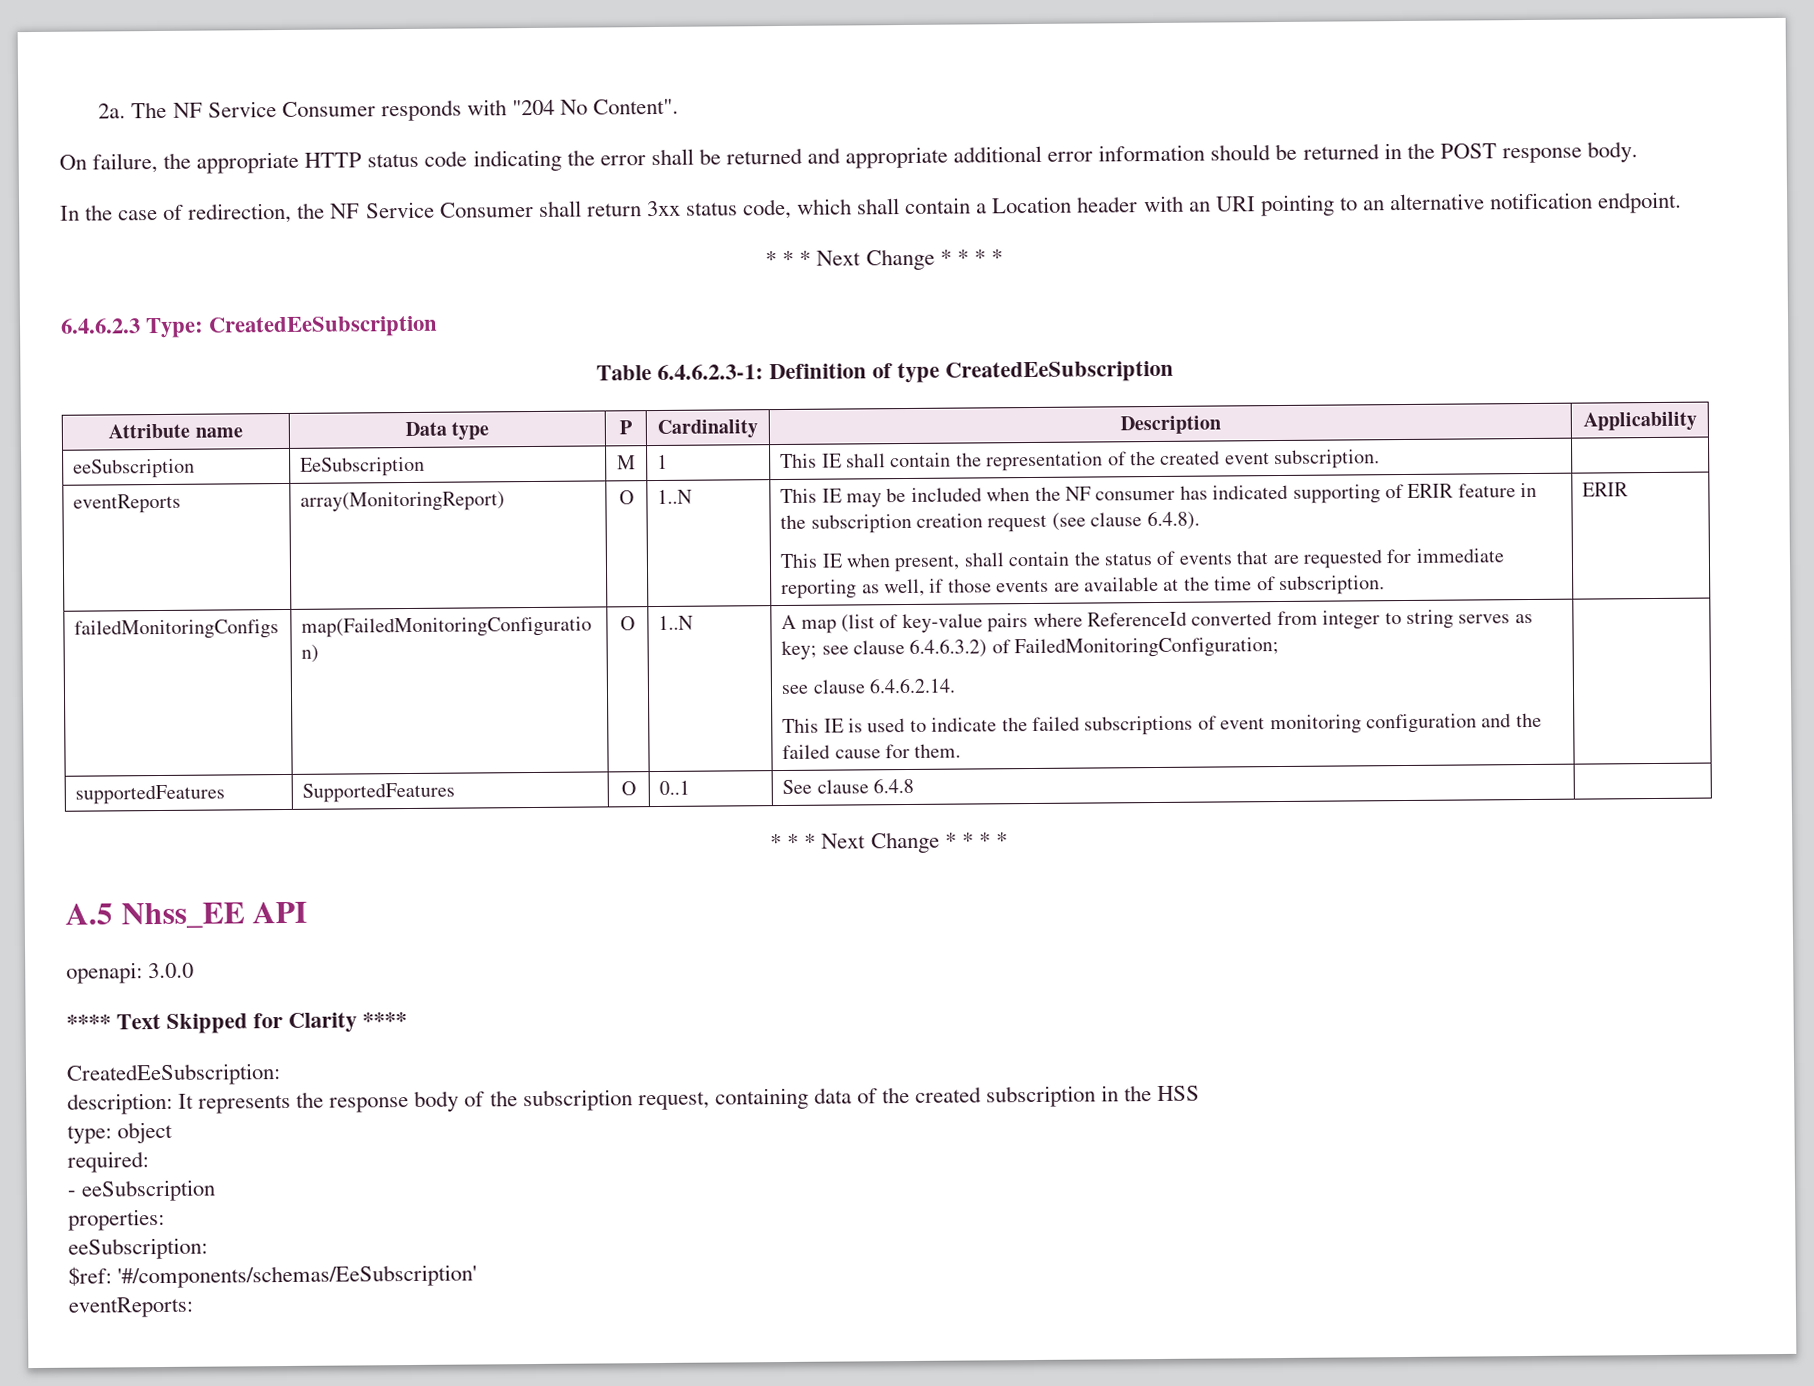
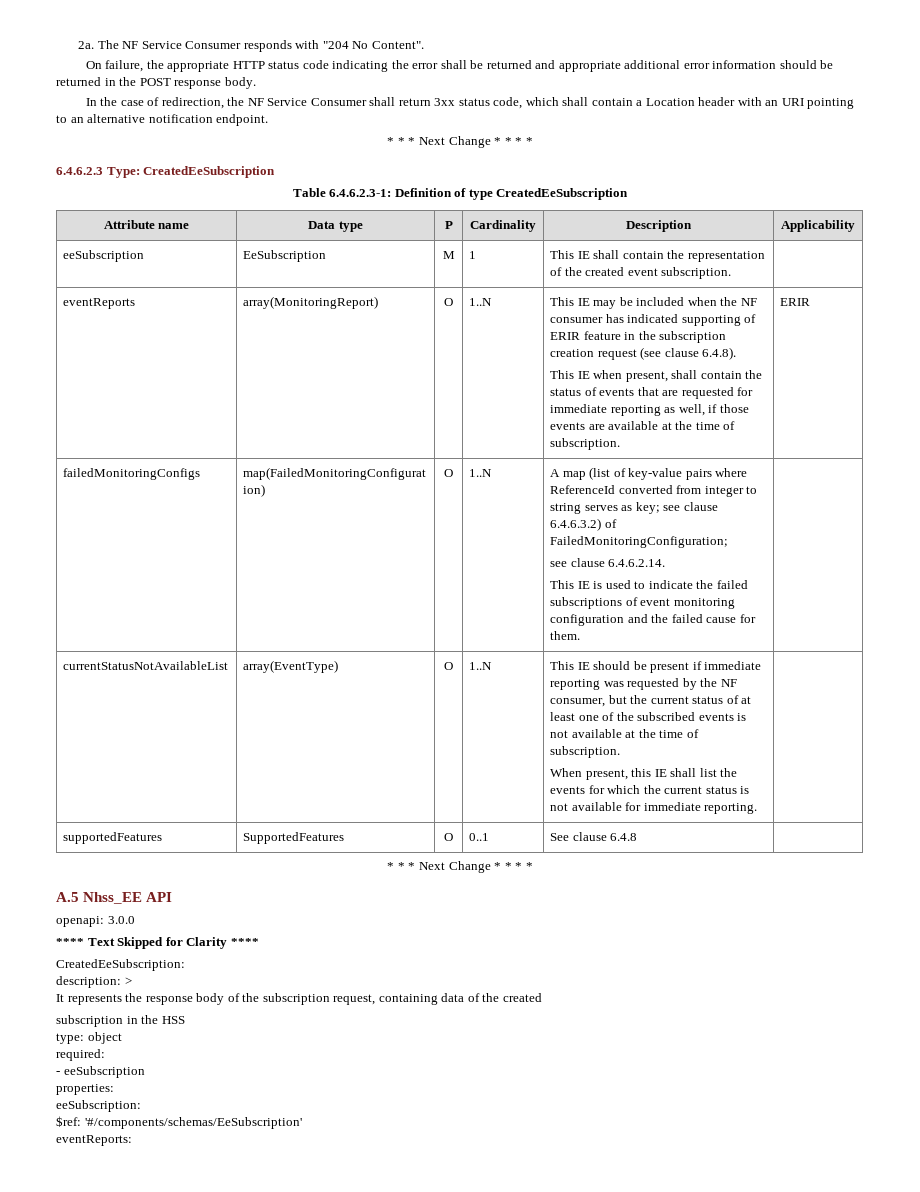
(962, 750) none -> [63,661,229,670] [243,660,339,673] [444,662,453,670] [469,662,493,670] [550,661,762,673] [550,678,737,690] [550,695,752,707] [550,712,747,721] [550,729,699,738] [550,746,621,758] [550,768,738,780] [550,785,750,794] [550,802,758,814] // currentStatusNotAvailableList | array(EventType) | O | 1..N | This IE should be present if immediate reporting was requested by the NF consumer, but the current status of at least one of the subscribed events is not available at the time of subscription. // When present, this IE shall list the events for which the current status is not available for immediate reporting. |
(173, 1103) none -> [124,977,132,985] > //
(983, 1094) none -> (542, 997) //

